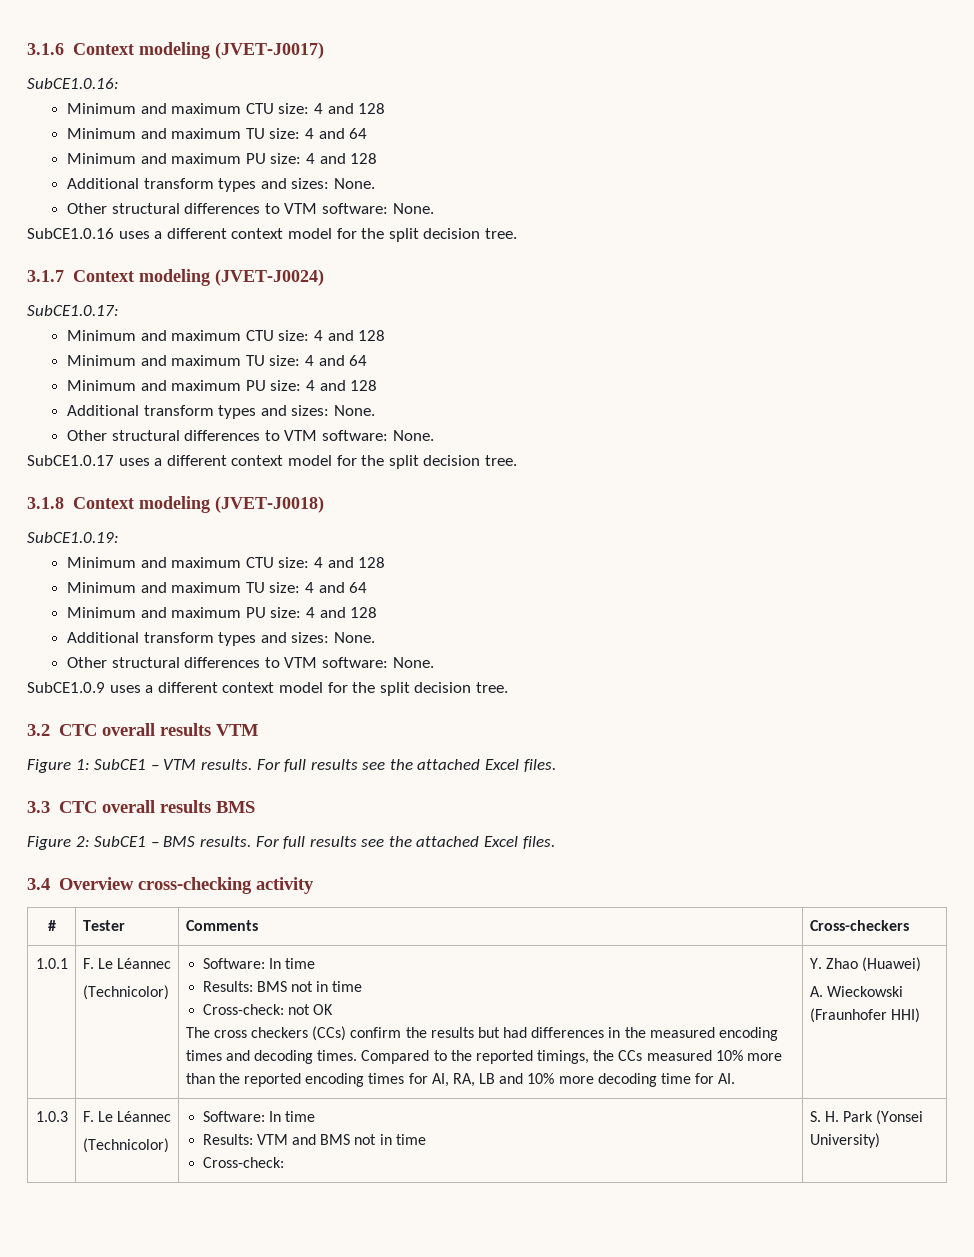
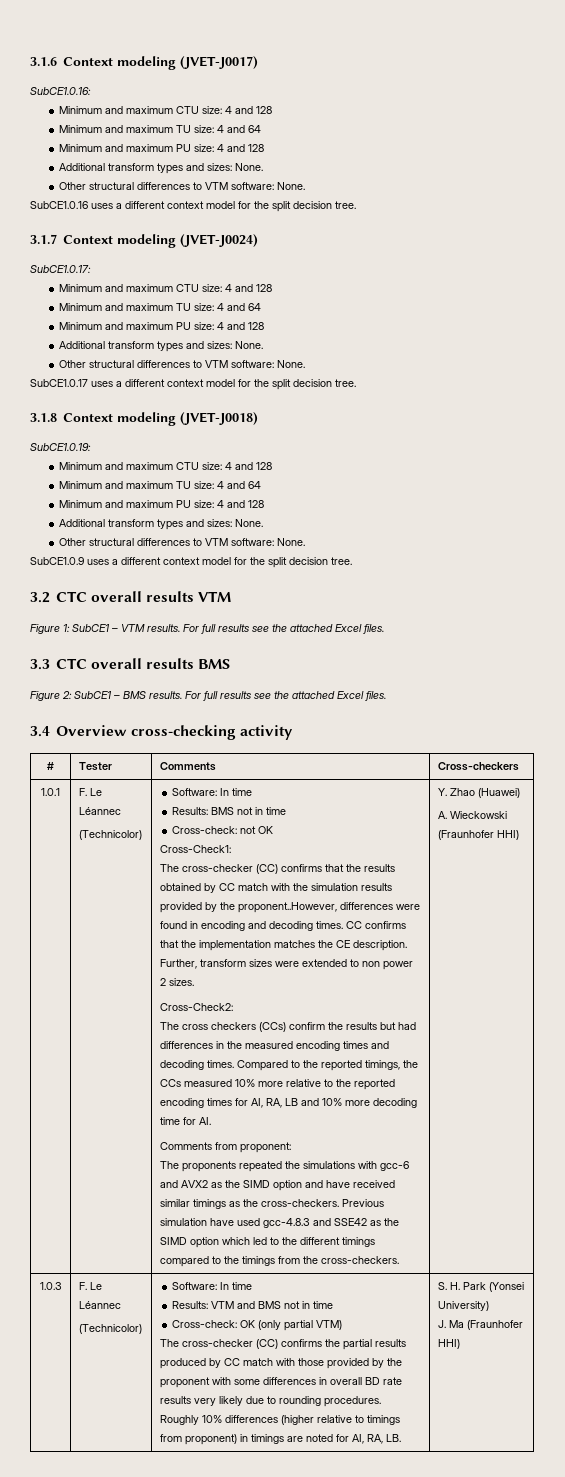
(334, 1009) none -> [159,845,231,853] [159,864,395,874] [159,883,392,893] [159,902,420,913] [159,921,406,931] [159,940,407,951] [159,959,413,970] [159,978,194,986] [159,1003,233,1011] // Cross-Check1: // The cross-checker (CC) confirms that the results obtained by CC match with the simulation results provided by the proponent..However, differences were found in encoding and decoding times. CC confirms that the implementation matches the CE description. Further, transform sizes were extended to non power 2 sizes. // Cross-Check2:
[185,1073,215,1084] than -> [285,1079,333,1087] relative to
(736, 1078) none -> [159,1142,291,1153] [159,1161,409,1172] [159,1180,395,1191] [159,1199,384,1209] [159,1218,399,1228] [159,1237,375,1248] [159,1256,399,1267] // Comments from proponent: // The proponents repeated the simulations with gcc-6 and AVX2 as the SIMD option and have received similar timings as the cross-checkers. Previous simulation have used gcc-4.8.3 and SSE42 as the SIMD option which led to the different timings compared to the timings from the cross-checkers.
(284, 1162) none -> [239,1320,342,1331] [159,1339,406,1350] [159,1358,402,1369] [159,1377,402,1388] [159,1396,381,1407] [159,1415,400,1425] [159,1434,401,1445] OK (only partial VTM) // The cross-checker (CC) confirms the partial results produced by CC match with those provided by the proponent with some differences in overall BD rate results very likely due to rounding procedures. Roughly 10% differences (higher relative to timings from proponent) in timings are noted for AI, RA, LB.
(880, 1140) none -> [437,1320,523,1330] [437,1339,460,1349] // J. Ma (Fraunhofer HHI)

